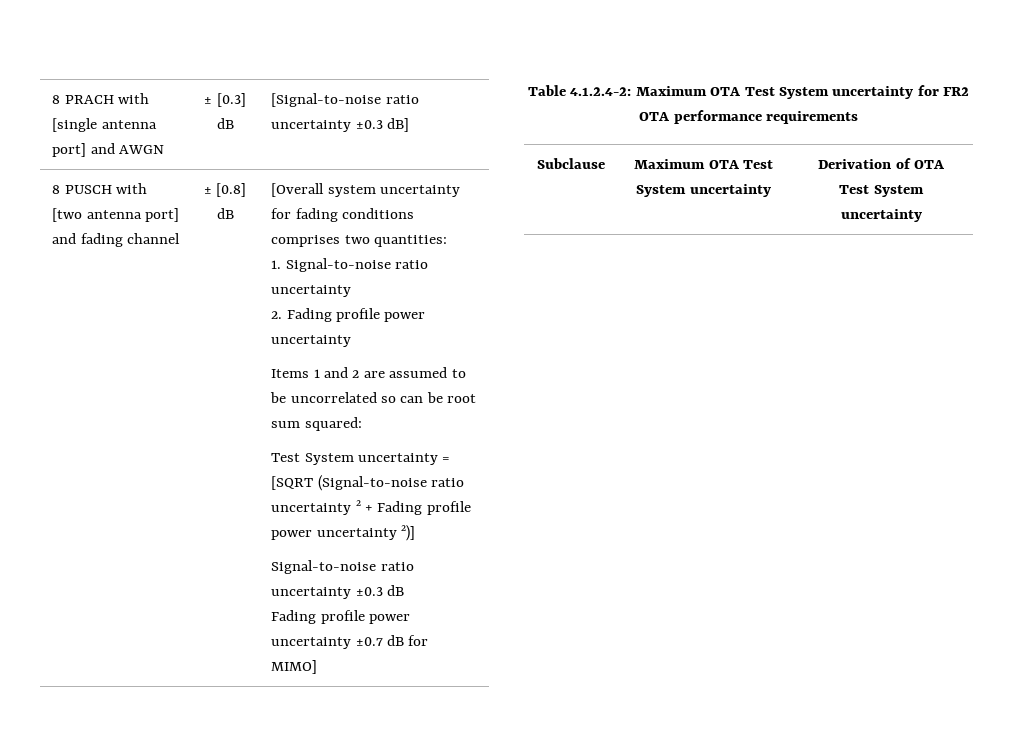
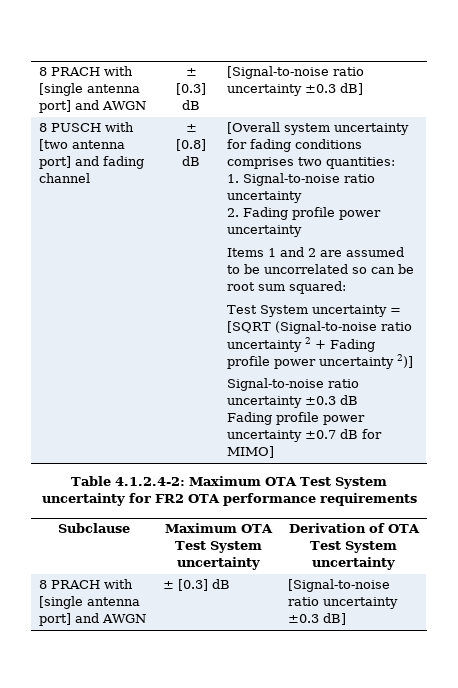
(922, 215) none -> [38,579,133,589] [38,596,140,609] [38,613,146,626] [162,579,230,591] [287,579,390,592] [287,597,398,609] [287,613,346,625] // 8 PRACH with [single antenna port] and AWGN | ± [0.3] dB | [Signal-to-noise ratio uncertainty ±0.3 dB]

